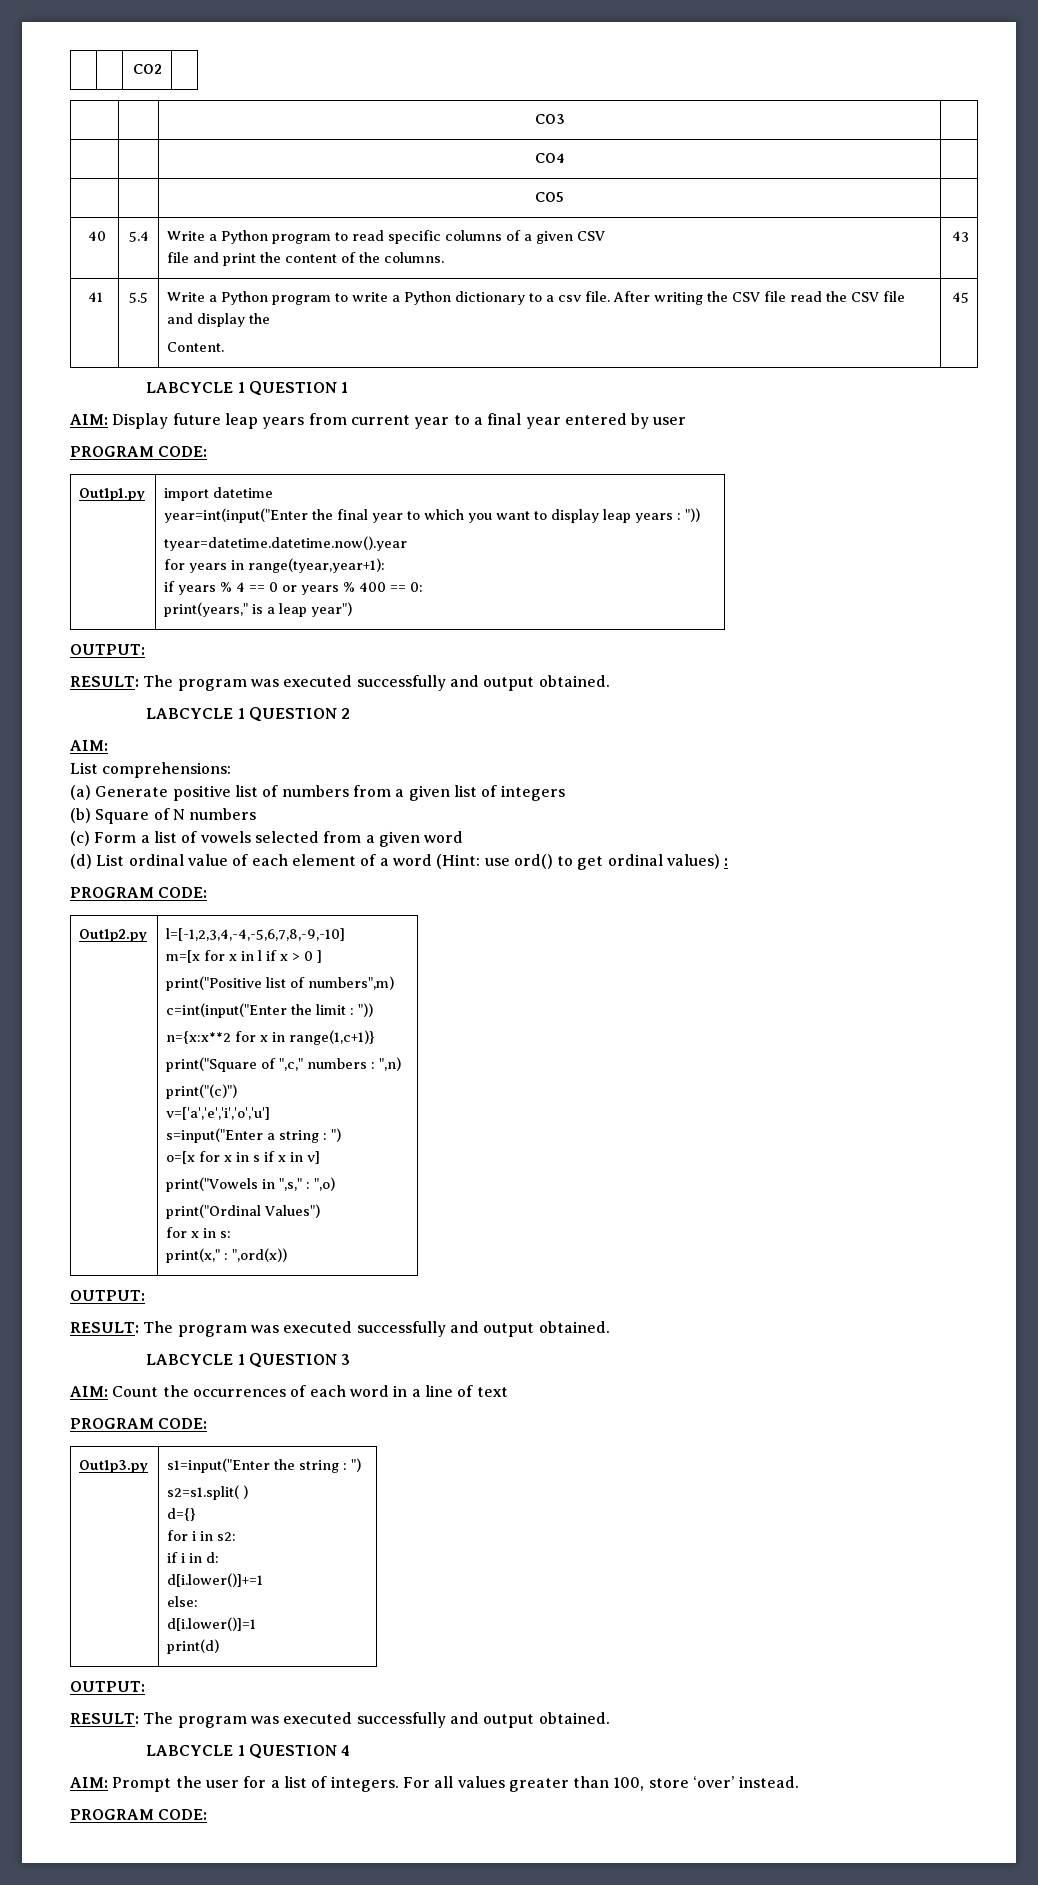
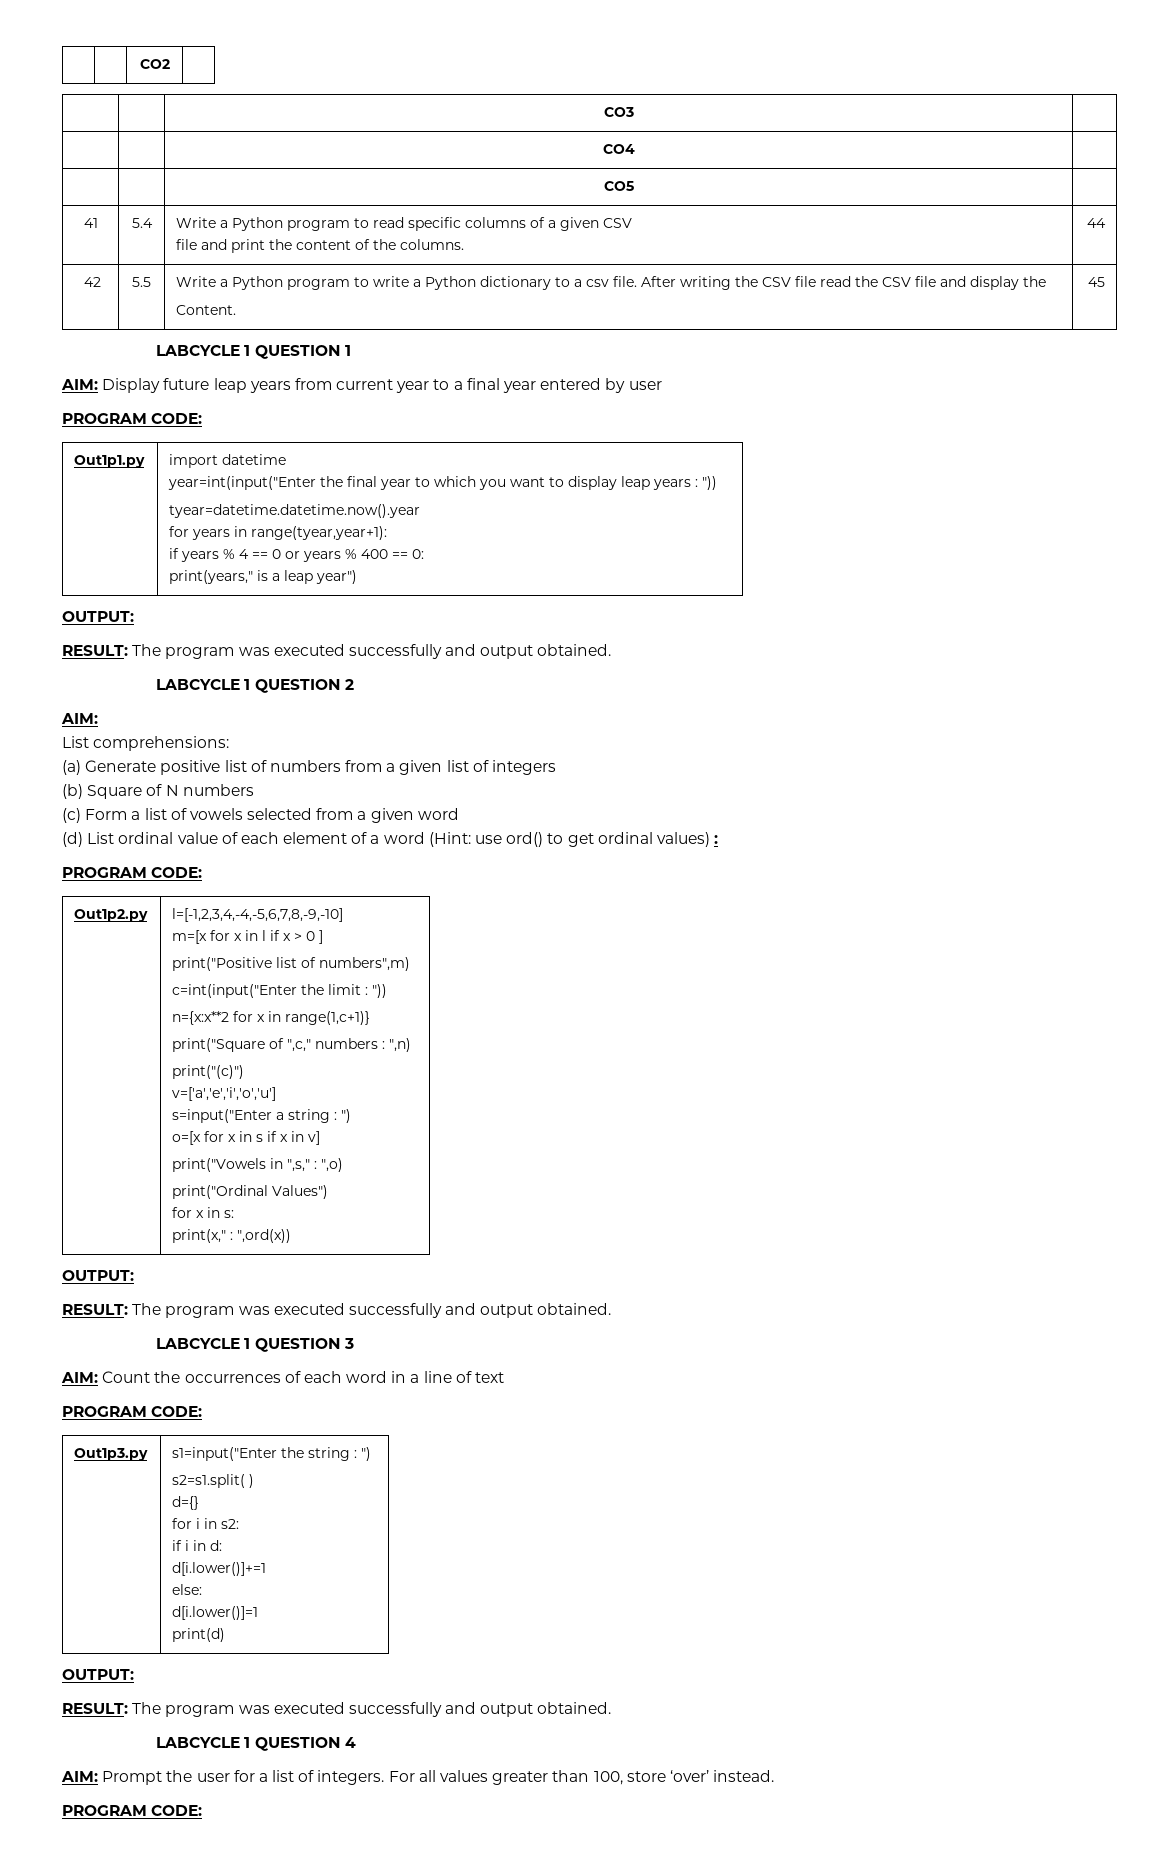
[88,231,107,241] 40 -> [84,218,99,228] 41
[951,231,969,242] [88,292,104,302] 43 // 41 -> [1086,218,1106,228] [84,277,102,287] 44 // 42

